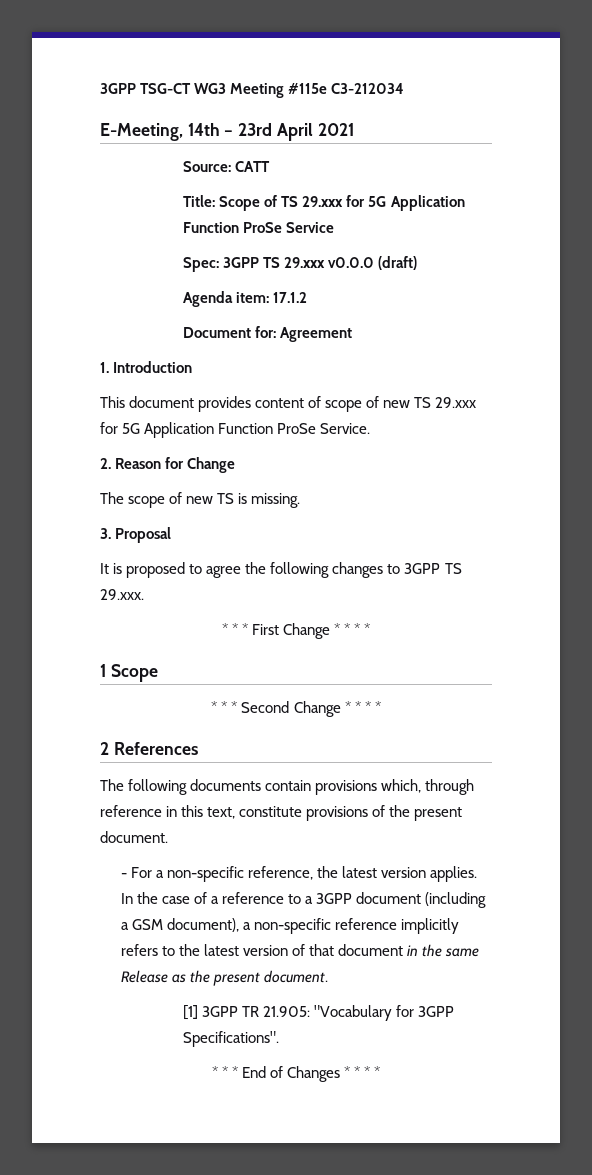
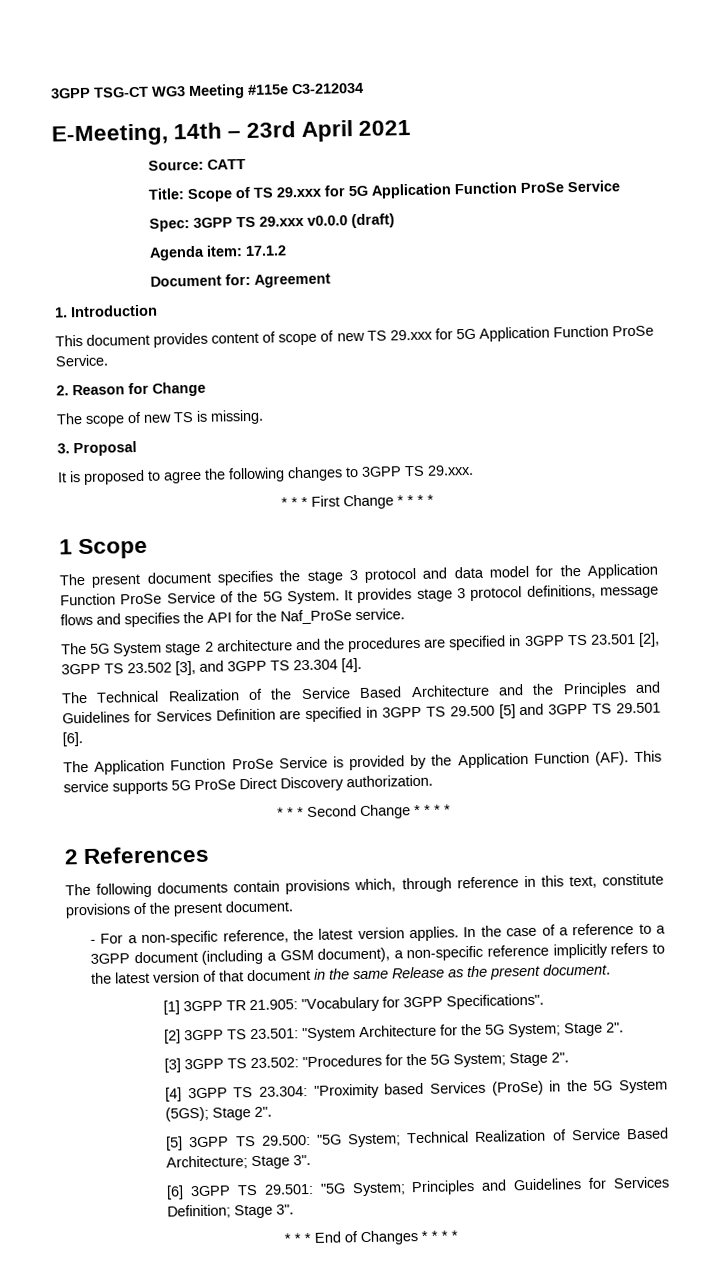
(158, 673) none -> [59,563,659,588] [60,584,660,606] [60,608,405,628] [61,632,660,657] [61,657,362,676] [61,681,662,704] [62,702,661,724] [62,732,83,747] [63,750,662,775] [63,774,433,795] // The present document specifies the stage 3 protocol and data model for the Application Function ProSe Service of the 5G System. It provides stage 3 protocol definitions, message flows and specifies the API for the Naf_ProSe service. // The 5G System stage 2 architecture and the procedures are specified in 3GPP TS 23.501 [2], 3GPP TS 23.502 [3], and 3GPP TS 23.304 [4]. // The Technical Realization of the Service Based Architecture and the Principles and Guidelines for Services Definition are specified in 3GPP TS 29.500 [5] and 3GPP TS 29.501 [6]. // The Application Function ProSe Service is provided by the Application Function (AF). This service supports 5G ProSe Direct Discovery authorization.
(280, 1039) none -> [164,1022,625,1044] [164,1052,570,1073] [165,1079,668,1102] [165,1106,273,1122] [166,1127,669,1151] [166,1154,312,1170] [166,1176,670,1200] [167,1204,295,1219] // [2] 3GPP TS 23.501: "System Architecture for the 5G System; Stage 2". // [3] 3GPP TS 23.502: "Procedures for the 5G System; Stage 2". // [4] 3GPP TS 23.304: "Proximity based Services (ProSe) in the 5G System (5GS); Stage 2". // [5] 3GPP TS 29.500: "5G System; Technical Realization of Service Based Architecture; Stage 3". // [6] 3GPP TS 29.501: "5G System; Principles and Guidelines for Services Definition; Stage 3".

